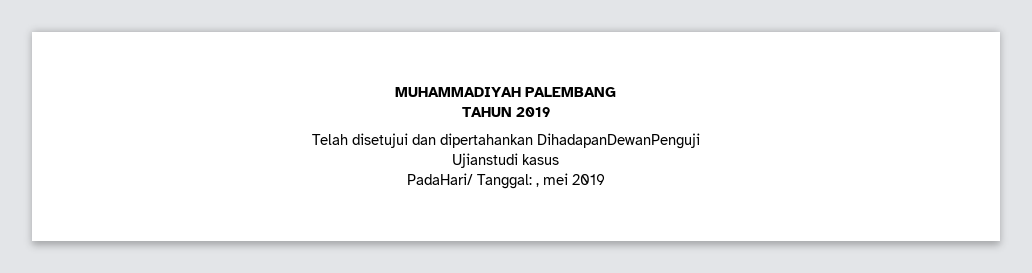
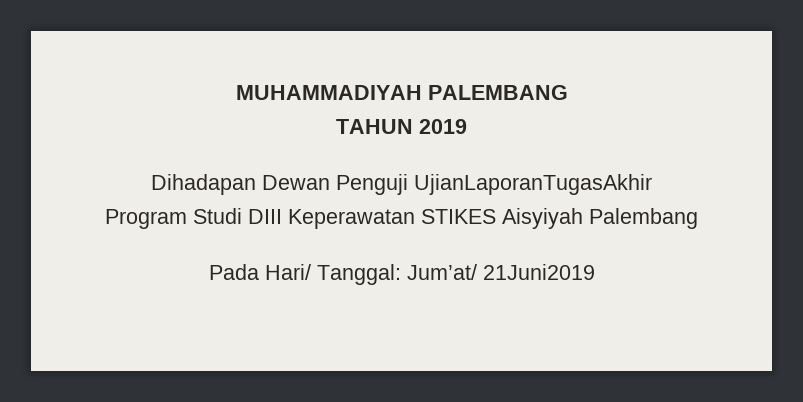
[311,133,700,149] [452,153,559,168] [406,173,605,189] Telah disetujui dan dipertahankan DihadapanDewanPenguji // Ujianstudi kasus // PadaHari/ Tanggal: , mei 2019 -> [151,174,652,195] [105,208,698,229] [208,264,595,285] Dihadapan Dewan Penguji UjianLaporanTugasAkhir // Program Studi DIII Keperawatan STIKES Aisyiyah Palembang // Pada Hari/ Tanggal: Jum’at/ 21Juni2019

